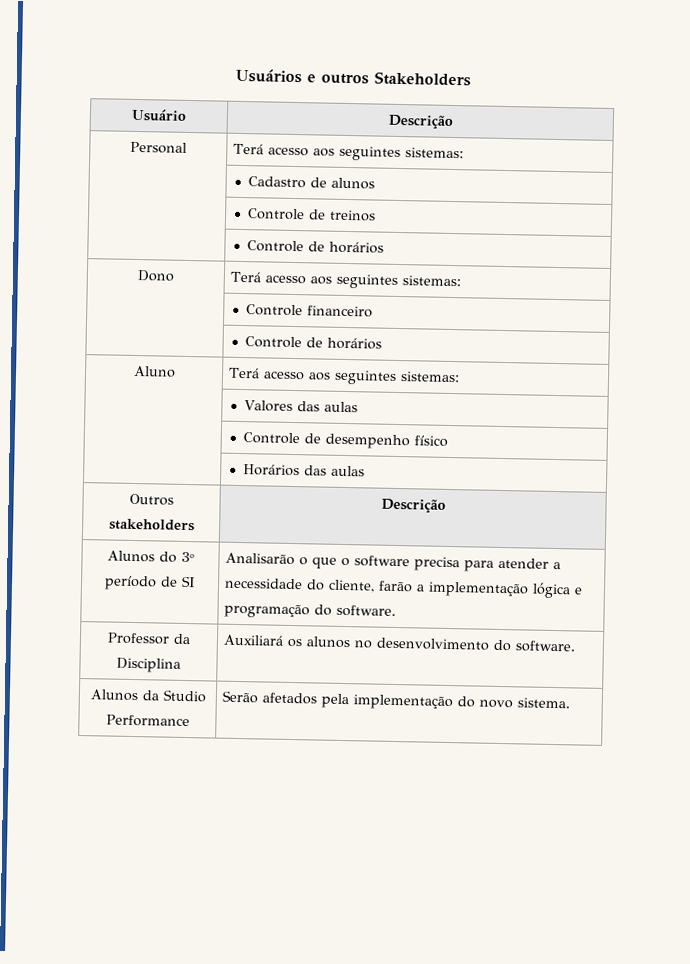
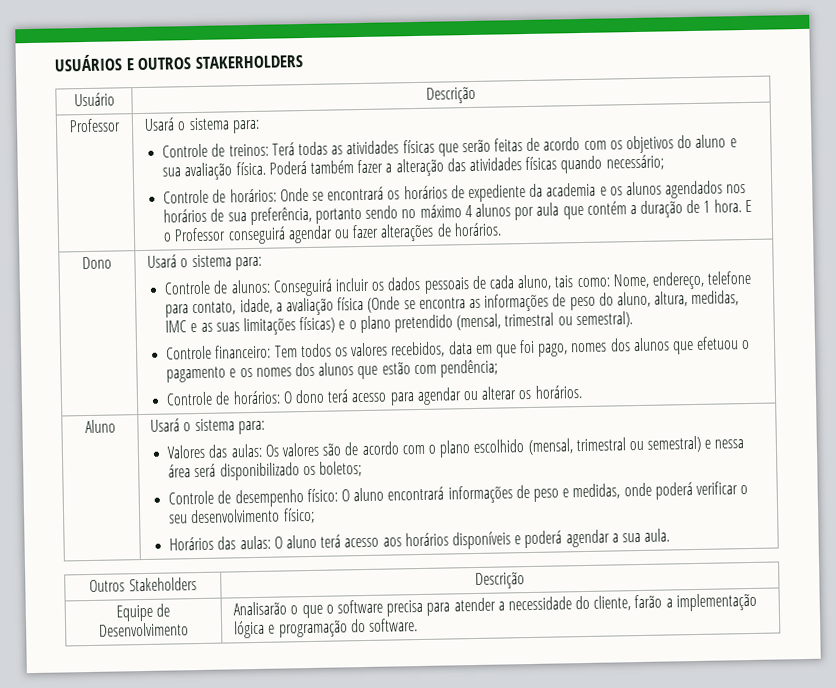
[234,68,471,87] [131,108,187,122] [387,114,453,129] [130,141,187,154] [232,143,464,161] [247,176,375,190] [246,208,376,222] [246,240,384,254] [137,270,174,282] [229,271,461,289] [245,304,373,318] [244,336,382,350] [132,365,176,378] [227,367,460,385] [243,400,358,413] [242,432,448,450] [242,464,365,477] Usuários e outros Stakeholders // Usuário | Descrição // Personal | Terá acesso aos seguintes sistemas: // | Cadastro de alunos // | Controle de treinos // | Controle de horários // Dono | Terá acesso aos seguintes sistemas: // | Controle financeiro // | Controle de horários // Aluno | Terá acesso aos seguintes sistemas: // | Valores das aulas // | Controle de desempenho físico // | Horários das aulas -> [54,54,303,72] [73,92,115,107] [426,85,476,104] [69,118,121,133] [144,117,260,134] [162,134,737,158] [162,154,664,181] [163,180,747,204] [163,199,752,226] [163,222,502,245] [82,256,112,270] [147,254,262,271] [164,270,752,297] [165,290,740,318] [165,311,633,336] [166,336,751,360] [166,359,498,383] [166,385,583,406] [84,419,116,434] [150,418,265,435] [167,435,745,459] [168,461,363,481] [168,481,749,508] [169,507,315,524] [169,528,671,551] USUÁRIOS E OUTROS STAKERHOLDERS // Usuário | Descrição // Professor | Usará o sistema para: // Controle de treinos: Terá todas as atividades físicas que serão feitas de acordo com os objetivos do aluno e sua avaliação física. Poderá também fazer a alteração das atividades físicas quando necessário; // Controle de horários: Onde se encontrará os horários de expediente da academia e os alunos agendados nos horários de sua preferência, portanto sendo no máximo 4 alunos por aula que contém a duração de 1 hora. E o Professor conseguirá agendar ou fazer alterações de horários. // Dono | Usará o sistema para: // Controle de alunos: Conseguirá incluir os dados pessoais de cada aluno, tais como: Nome, endereço, telefone para contato, idade, a avaliação física (Onde se encontra as informações de peso do aluno, altura, medidas, IMC e as suas limitações físicas) e o plano pretendido (mensal, trimestral ou semestral). // Controle financeiro: Tem todos os valores recebidos, data em que foi pago, nomes dos alunos que efetuou o pagamento e os nomes dos alunos que estão com pendência; // Controle de horários: O dono terá acesso para agendar ou alterar os horários. // Aluno | Usará o sistema para: // Valores das aulas: Os valores são de acordo com o plano escolhido (mensal, trimestral ou semestral) e nessa área será disponibilizado os boletos; // Controle de desempenho físico: O aluno encontrará informações de peso e medidas, onde poderá verificar o seu desenvolvimento físico; // Horários das aulas: O aluno terá acesso aos horários disponíveis e poderá agendar a sua aula.
[108,518,195,532] [380,498,446,513] [106,550,195,563] [104,575,196,591] stakeholders | Descrição // Alunos do 3º período de SI -> [128,577,197,592] [475,571,525,589] [115,603,171,622] [99,622,189,637] Stakeholders | Descrição // Equipe de Desenvolvimento
[107,632,191,645] [116,657,181,673] [222,634,576,653] [89,689,207,703] [105,714,190,728] [221,690,570,711] // Professor da Disciplina | Auxiliará os alunos no desenvolvimento do software. // Alunos da Studio Performance | Serão afetados pela implementação do novo sistema. -> (418, 625) none

